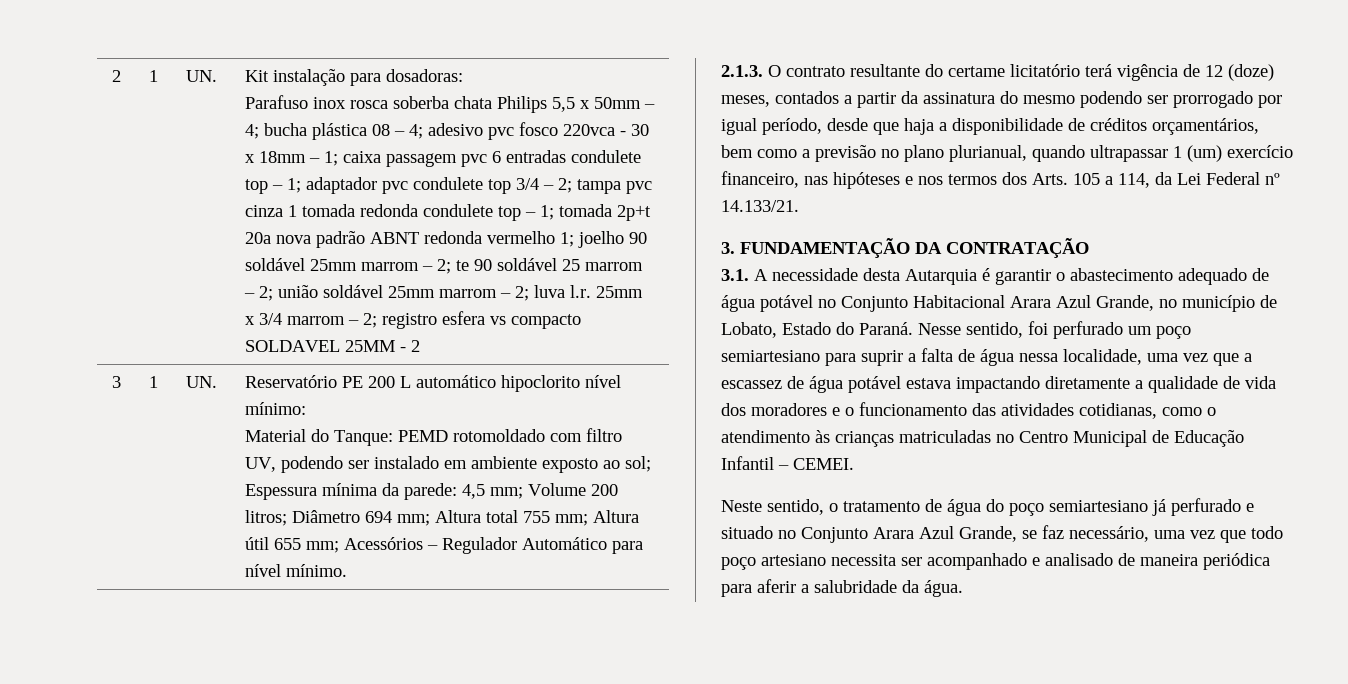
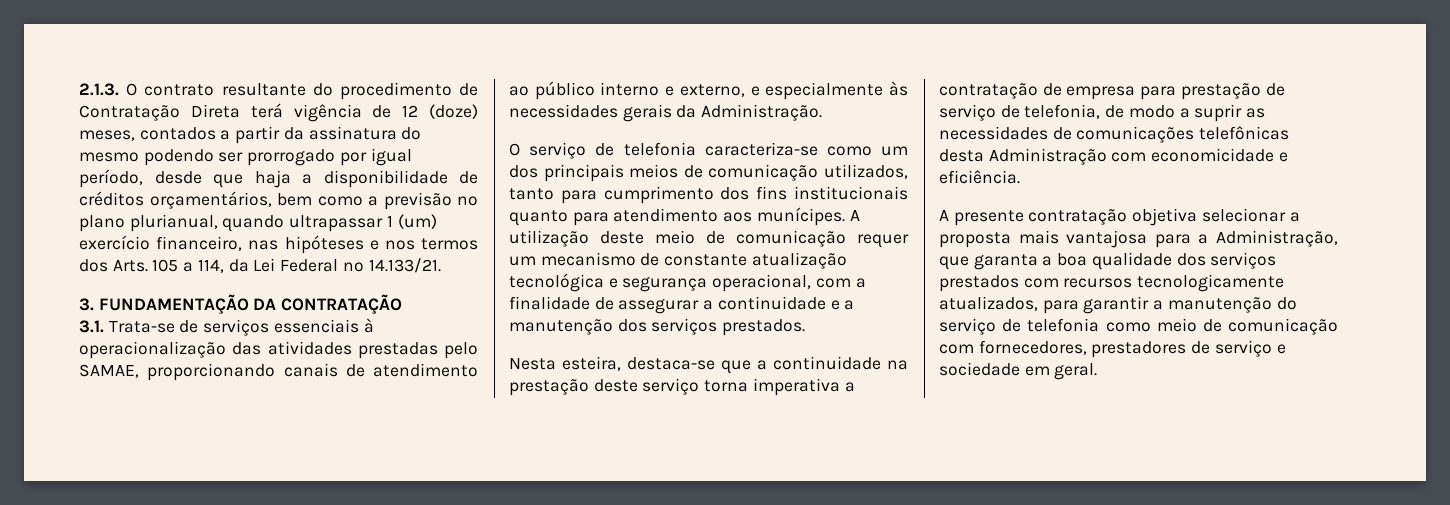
[111,70,121,82] [148,70,158,82] [186,70,217,82] [244,69,463,86] [244,95,655,113] [244,122,649,140] [244,150,641,167] [244,177,652,194] [244,204,651,221] [244,231,647,248] [244,258,643,274] [243,285,643,301] [244,311,581,329] [244,340,420,352] [111,376,121,388] [148,376,158,388] [186,376,217,388] [244,375,621,392] [244,402,306,415] [244,428,622,446] [244,456,651,473] [244,483,618,500] [244,510,639,526] [244,537,643,554] [244,564,347,577] 2 | 1 | UN. | Kit instalação para dosadoras: // Parafuso inox rosca soberba chata Philips 5,5 x 50mm – 4; bucha plástica 08 – 4; adesivo pvc fosco 220vca - 30 x 18mm – 1; caixa passagem pvc 6 entradas condulete top – 1; adaptador pvc condulete top 3/4 – 2; tampa pvc cinza 1 tomada redonda condulete top – 1; tomada 2p+t 20a nova padrão ABNT redonda vermelho 1; joelho 90 soldável 25mm marrom – 2; te 90 soldável 25 marrom – 2; união soldável 25mm marrom – 2; luva l.r. 25mm x 3/4 marrom – 2; registro esfera vs compacto SOLDAVEL 25MM - 2 // 3 | 1 | UN. | Reservatório PE 200 L automático hipoclorito nível mínimo: // Material do Tanque: PEMD rotomoldado com filtro UV, podendo ser instalado em ambiente exposto ao sol; Espessura mínima da parede: 4,5 mm; Volume 200 litros; Diâmetro 694 mm; Altura total 755 mm; Altura útil 655 mm; Acessórios – Regulador Automático para nível mínimo. // -> (79, 89) none
[948,64,1080,77] certame licitatório -> [339,82,479,100] [79,104,240,121] procedimento de Contratação Direta
[754,268,1269,285] [721,295,1277,312] [721,321,1191,339] [721,348,1252,366] [721,376,1276,393] [721,402,1216,419] [721,430,1244,447] [721,456,854,470] [721,498,1254,516] [721,525,1283,543] [721,553,1270,570] [721,579,963,597] A necessidade desta Autarquia é garantir o abastecimento adequado de água potável no Conjunto Habitacional Arara Azul Grande, no município de Lobato, Estado do Paraná. Nesse sentido, foi perfurado um poço semiartesiano para suprir a falta de água nessa localidade, uma vez que a escassez de água potável estava impactando diretamente a qualidade de vida dos moradores e o funcionamento das atividades cotidianas, como o atendimento às crianças matriculadas no Centro Municipal de Educação Infantil – CEMEI. // Neste sentido, o tratamento de água do poço semiartesiano já perfurado e situado no Conjunto Arara Azul Grande, se faz necessário, uma vez que todo poço artesiano necessita ser acompanhado e analisado de maneira periódica para aferir a salubridade da água. -> [108,318,374,336] [79,341,478,359] [79,363,478,381] [509,81,908,100] [509,104,823,122] [509,142,908,159] [509,164,908,182] [509,186,908,204] [509,207,860,226] [509,230,909,248] [509,252,847,269] [509,273,866,292] [509,296,855,314] [509,318,806,336] [509,356,908,374] [509,378,855,396] [939,83,1285,100] [939,104,1266,122] [939,126,1290,143] [939,148,1288,165] [939,170,1020,184] [939,208,1300,226] [939,230,1338,248] [939,252,1277,270] [939,274,1285,292] [939,296,1297,314] [939,318,1338,335] [939,340,1286,358] [939,362,1098,380] Trata-se de serviços essenciais à operacionalização das atividades prestadas pelo SAMAE, proporcionando canais de atendimento ao público interno e externo, e especialmente às necessidades gerais da Administração. // O serviço de telefonia caracteriza-se como um dos principais meios de comunicação utilizados, tanto para cumprimento dos fins institucionais quanto para atendimento aos munícipes. A utilização deste meio de comunicação requer um mecanismo de constante atualização tecnológica e segurança operacional, com a finalidade de assegurar a continuidade e a manutenção dos serviços prestados. // Nesta esteira, destaca-se que a continuidade na prestação deste serviço torna imperativa a contratação de empresa para prestação de serviço de telefonia, de modo a suprir as necessidades de comunicações telefônicas desta Administração com economicidade e eficiência. // A presente contratação objetiva selecionar a proposta mais vantajosa para a Administração, que garanta a boa qualidade dos serviços prestados com recursos tecnologicamente atualizados, para garantir a manutenção do serviço de telefonia como meio de comunicação com fornecedores, prestadores de serviço e sociedade em geral.

